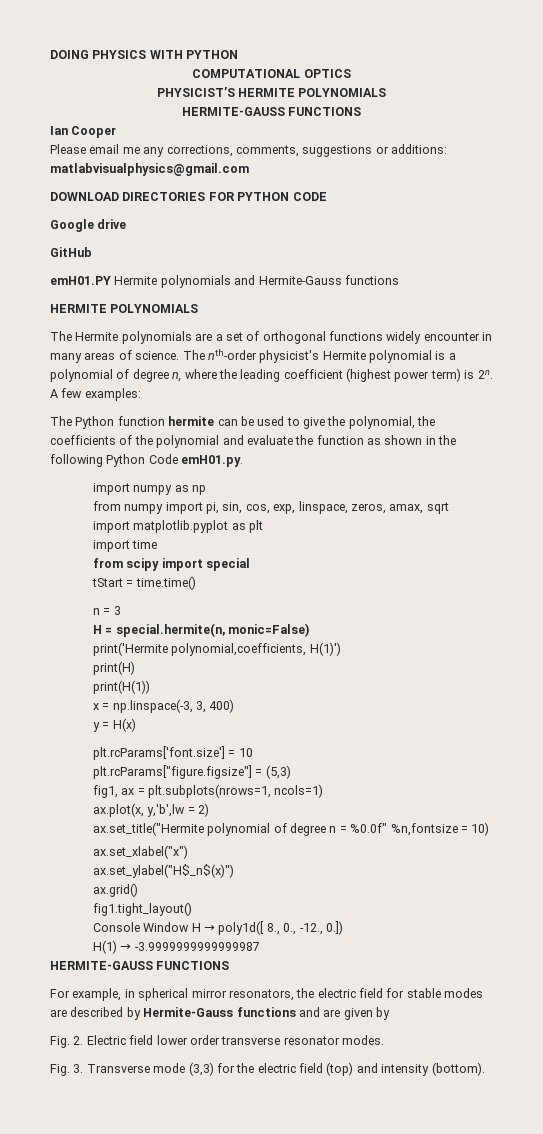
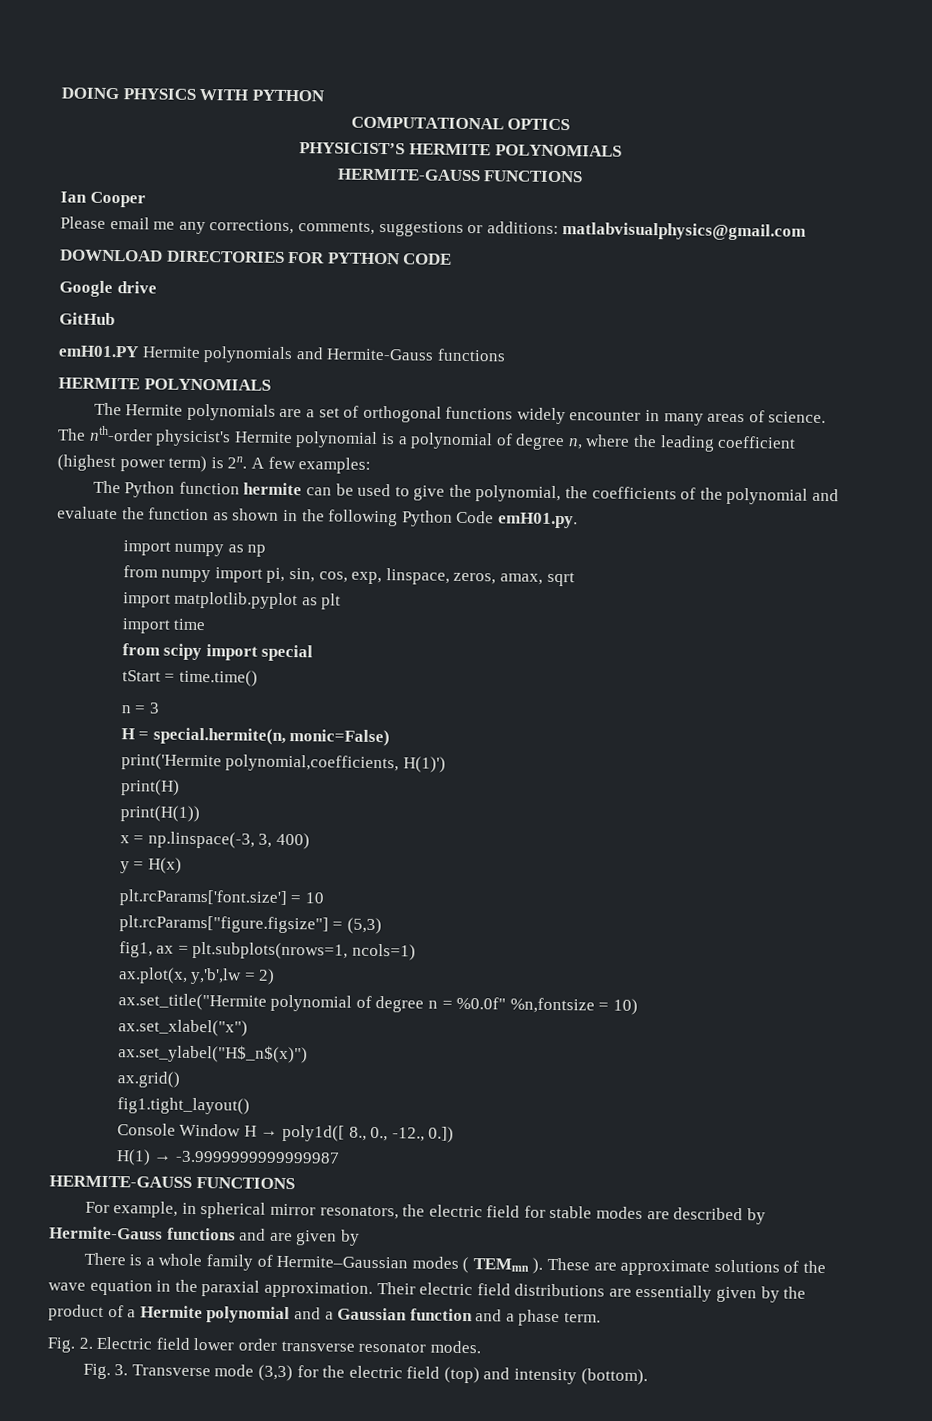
(390, 1013) none -> [83,1252,826,1276] [48,1279,807,1303] [48,1304,602,1327] // There is a whole family of Hermite–Gaussian modes ( TEMmn ). These are approximate solutions of the wave equation in the paraxial approximation. Their electric field distributions are essentially given by the product of a Hermite polynomial and a Gaussian function and a phase term.

